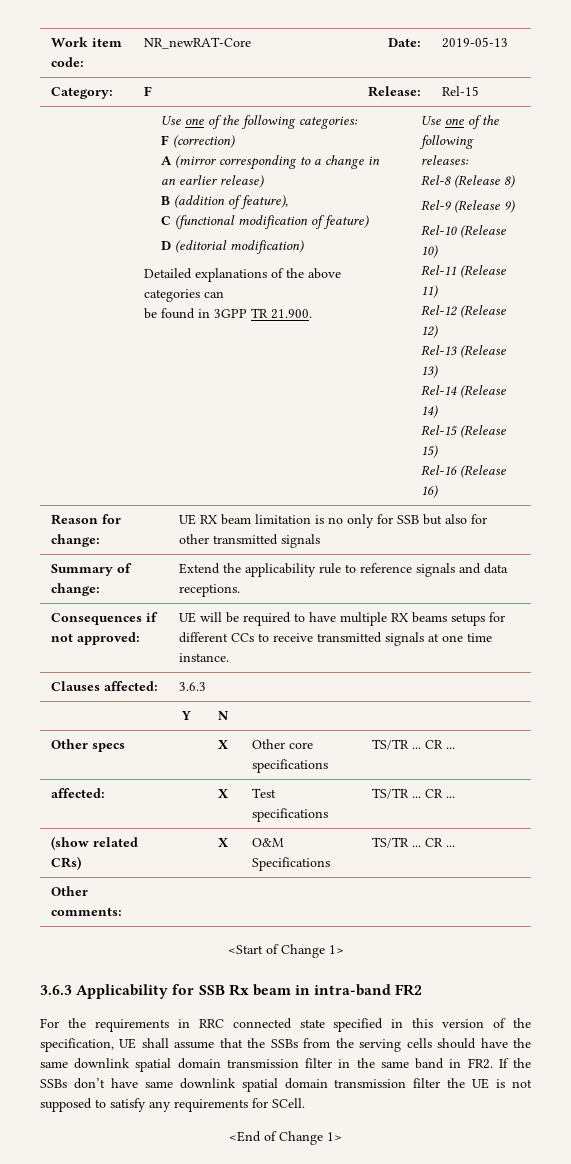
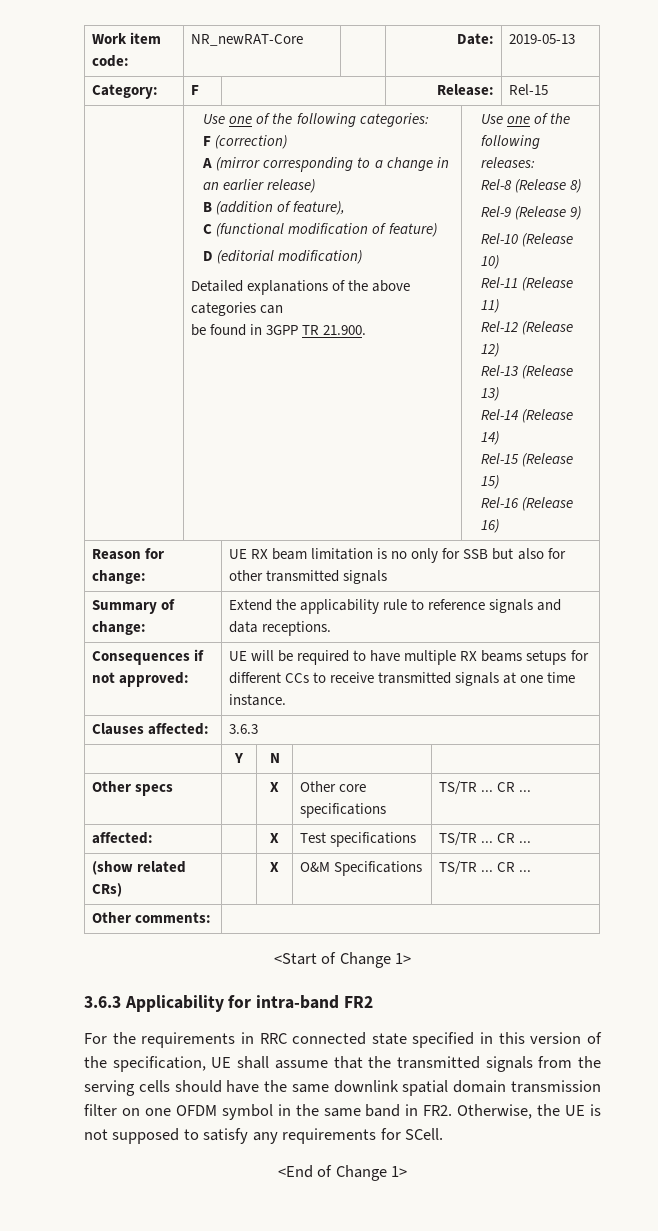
[198,984,311,996] SSB Rx beam in -> (252, 1001) none
[270,1039,298,1048] SSBs -> [396,1056,533,1072] transmitted signals
(333, 1063) none -> [121,1104,273,1120] on one OFDM symbol
[498,1058,531,1068] [40,1078,441,1092] If the SSBs don’t have same downlink spatial domain transmission filter -> [457,1104,533,1119] Otherwise,

